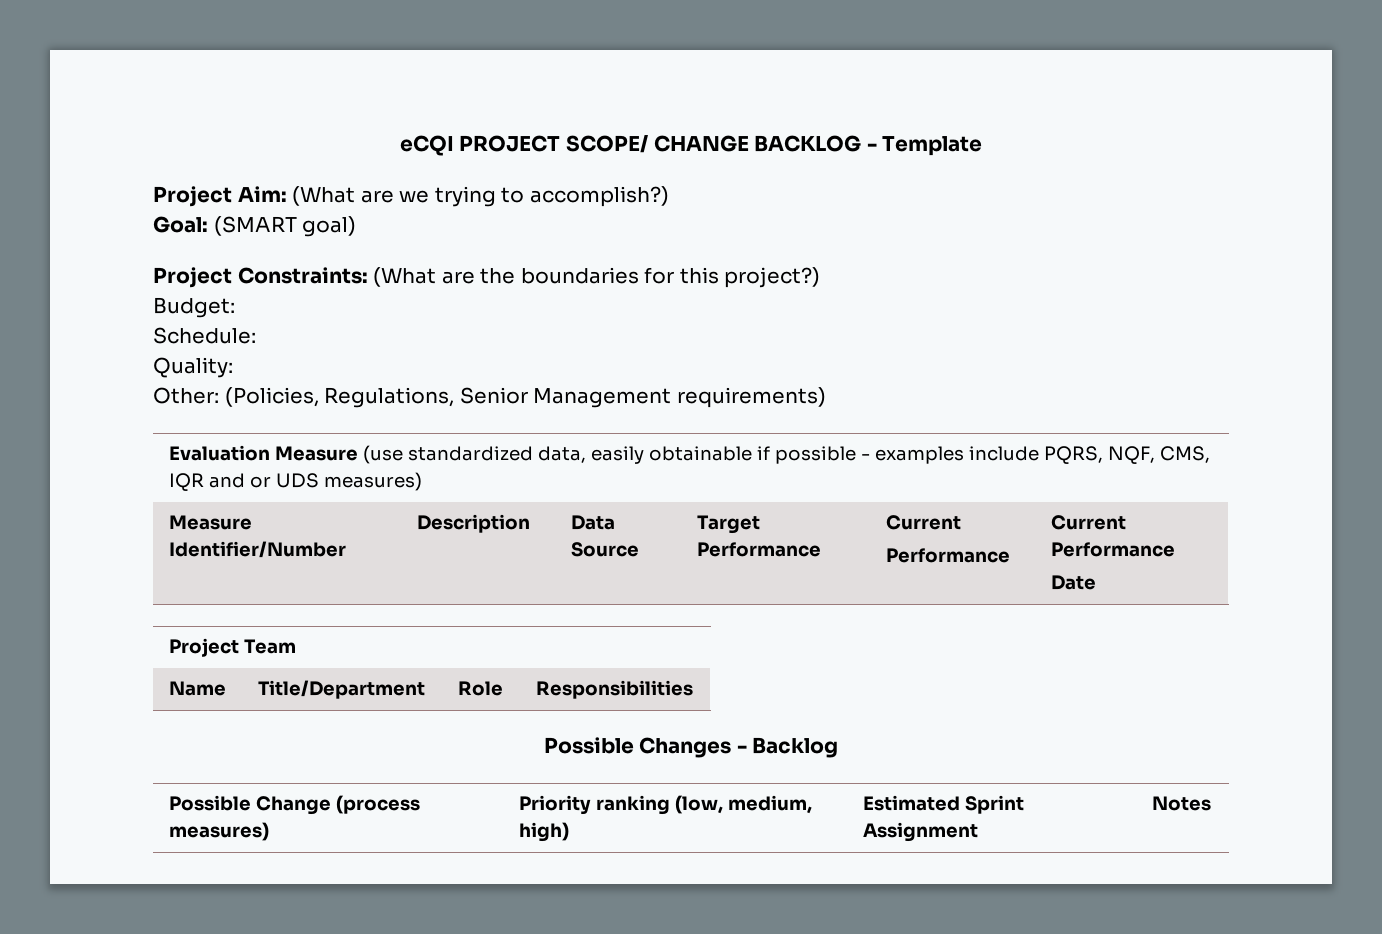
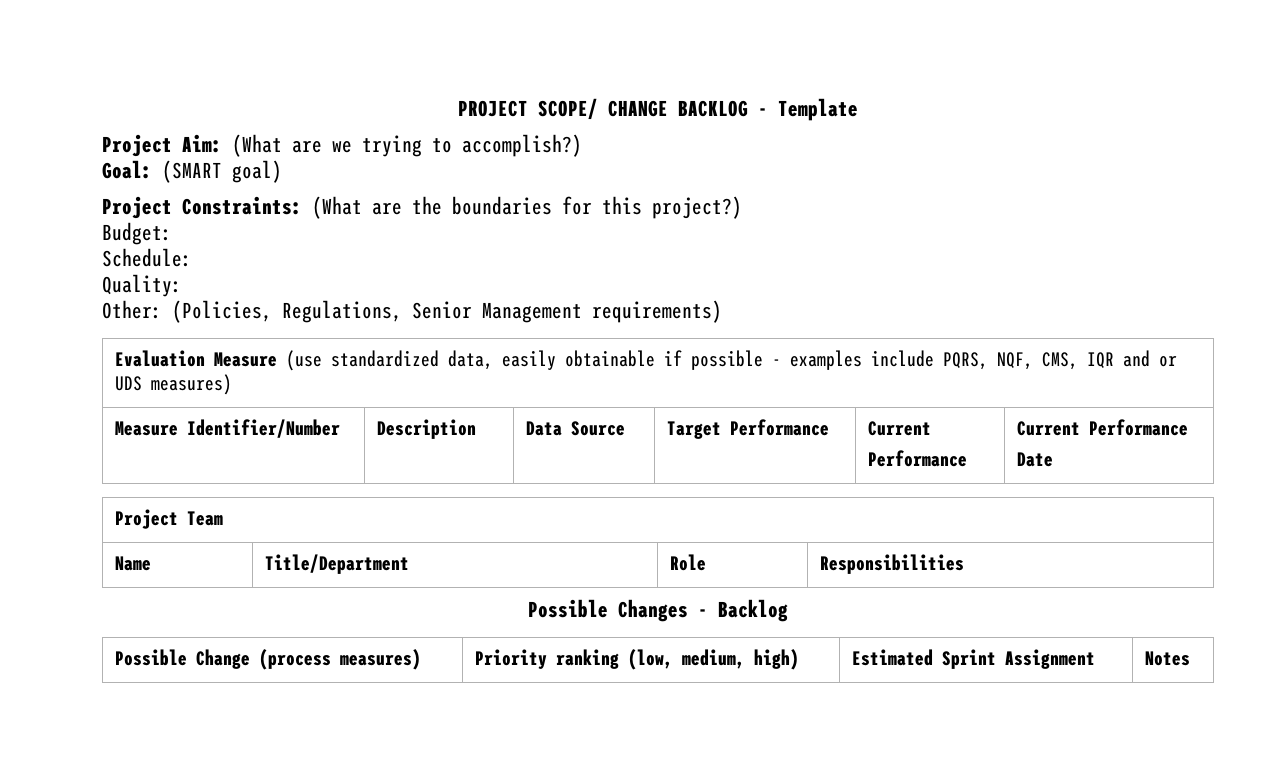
[399,135,454,156] eCQI -> (458, 108) none

